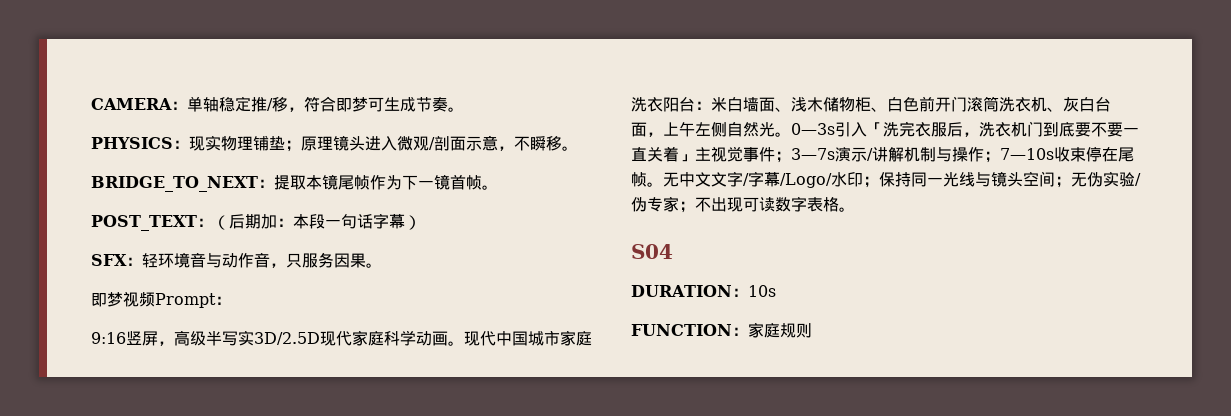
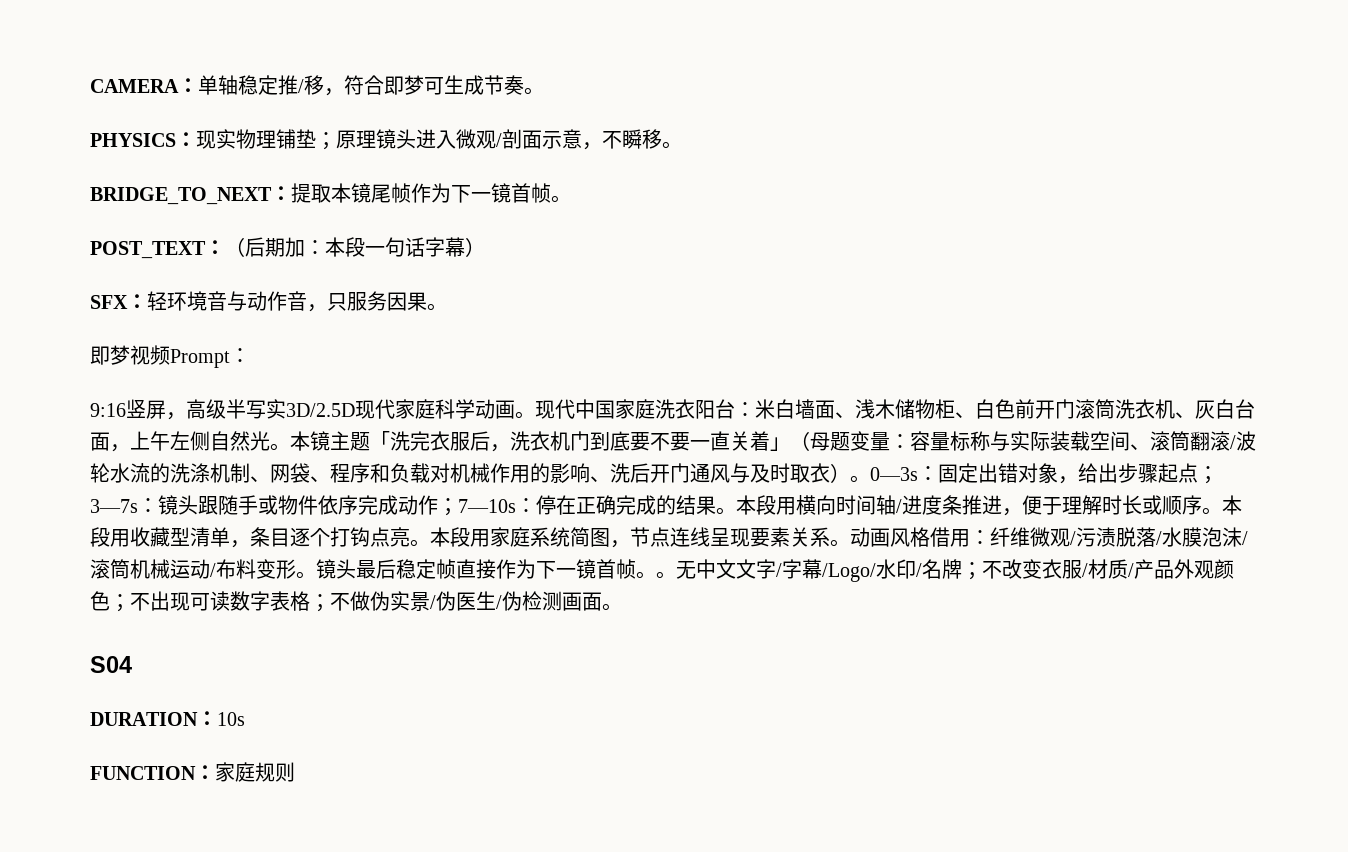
[528,330,560,346] 城市 -> (615, 409) none
[791,122,867,137] 0—3s引入 -> [290,431,370,451] 本镜主题
[695,146,1134,163] [631,172,647,187] 主视觉事件；3—7s演示/讲解机制与操作；7—10s收束停在尾帧 -> [790,431,1256,451] [90,463,1218,484] [90,495,1242,516] [90,527,1248,548] [90,559,656,579] （母题变量：容量标称与实际装载空间、滚筒翻滚/波轮水流的洗涤机制、网袋、程序和负载对机械作用的影响、洗后开门通风与及时取衣）。0—3s：固定出错对象，给出步骤起点；3—7s：镜头跟随手或物件依序完成动作；7—10s：停在正确完成的结果。本段用横向时间轴/进度条推进，便于理解时长或顺序。本段用收藏型清单，条目逐个打钩点亮。本段用家庭系统简图，节点连线呈现要素关系。动画风格借用：纤维微观/污渍脱落/水膜泡沫/滚筒机械运动/布料变形。镜头最后稳定帧直接作为下一镜首帧。
[863,171,1141,188] [631,196,679,212] ；保持同一光线与镜头空间；无伪实验/伪专家 -> [916,559,1234,580] [90,591,110,611] /名牌；不改变衣服/材质/产品外观颜色
(839, 204) none -> [310,591,602,612] ；不做伪实景/伪医生/伪检测画面

